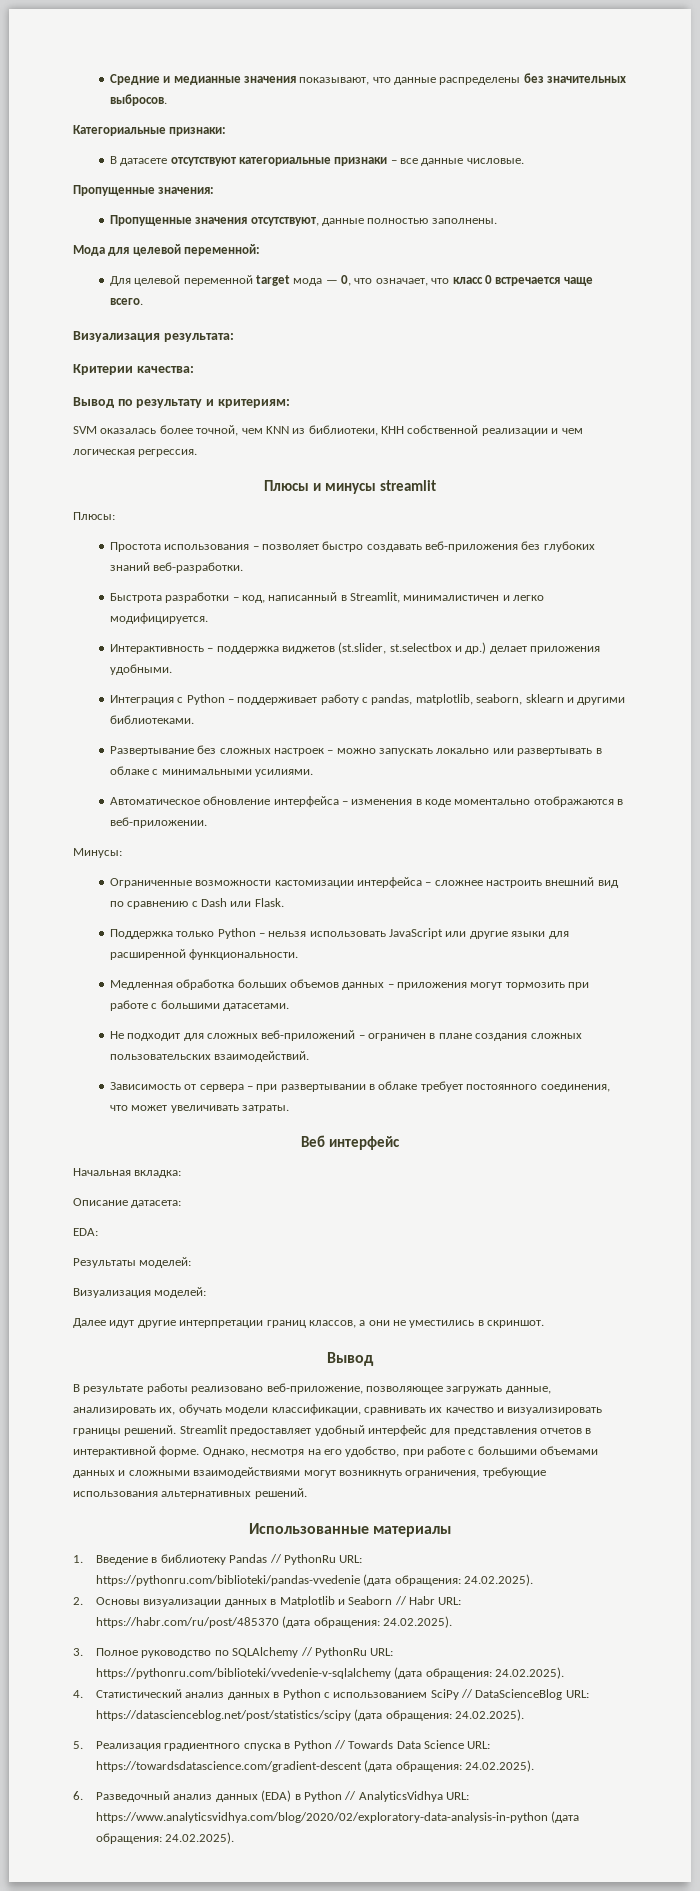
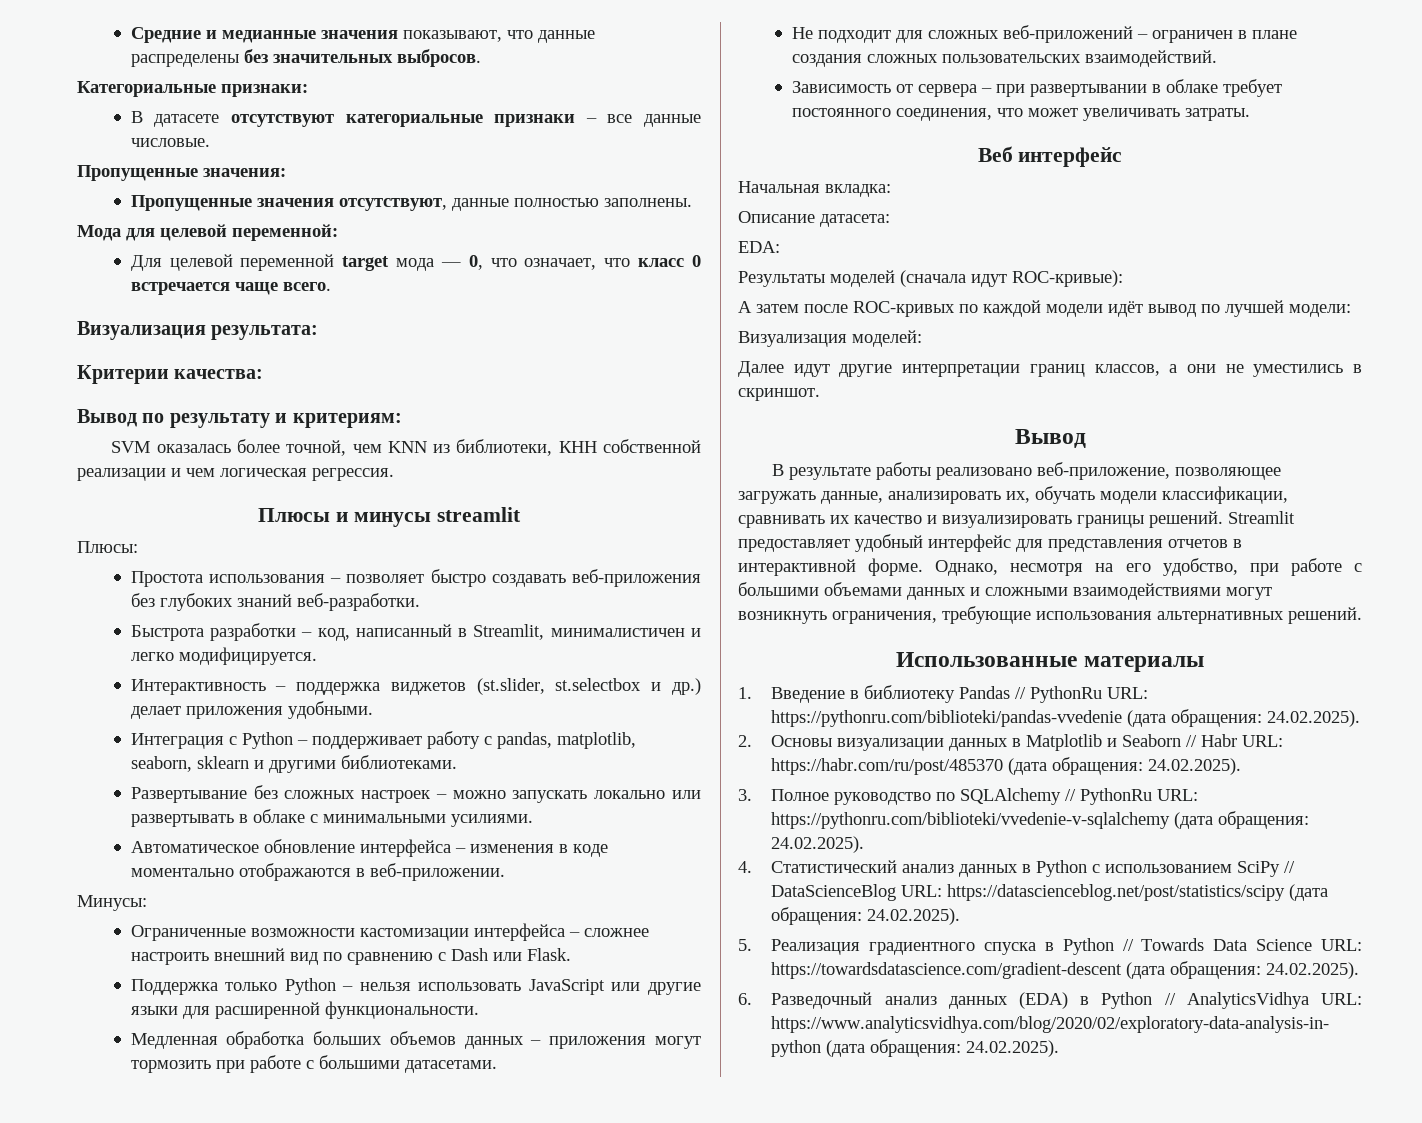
[139,1257,192,1268] моделей: -> [830,270,1123,287] [738,300,1351,317] моделей (сначала идут ROC-кривые): // А затем после ROC-кривых по каждой модели идёт вывод по лучшей модели:

